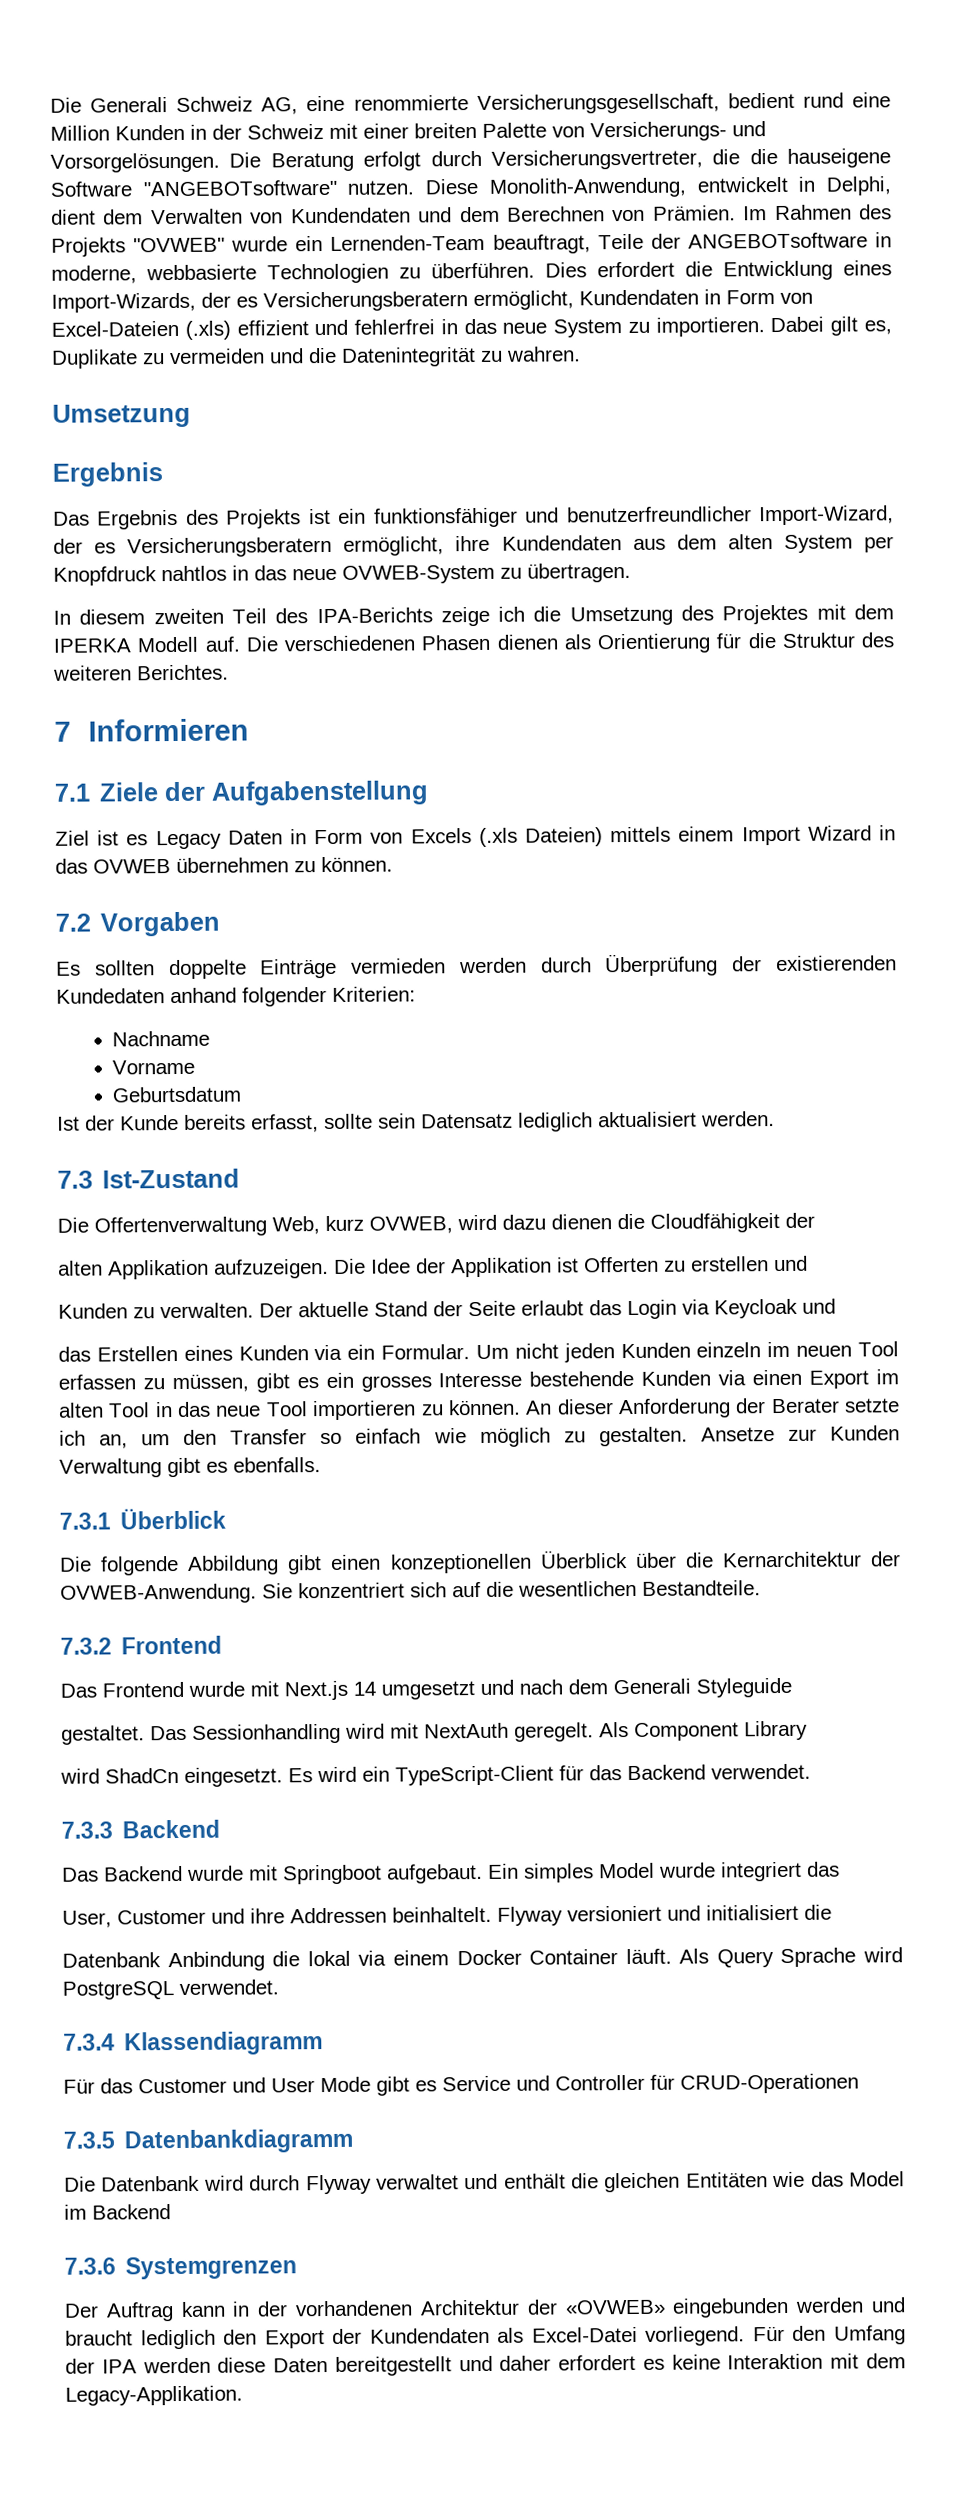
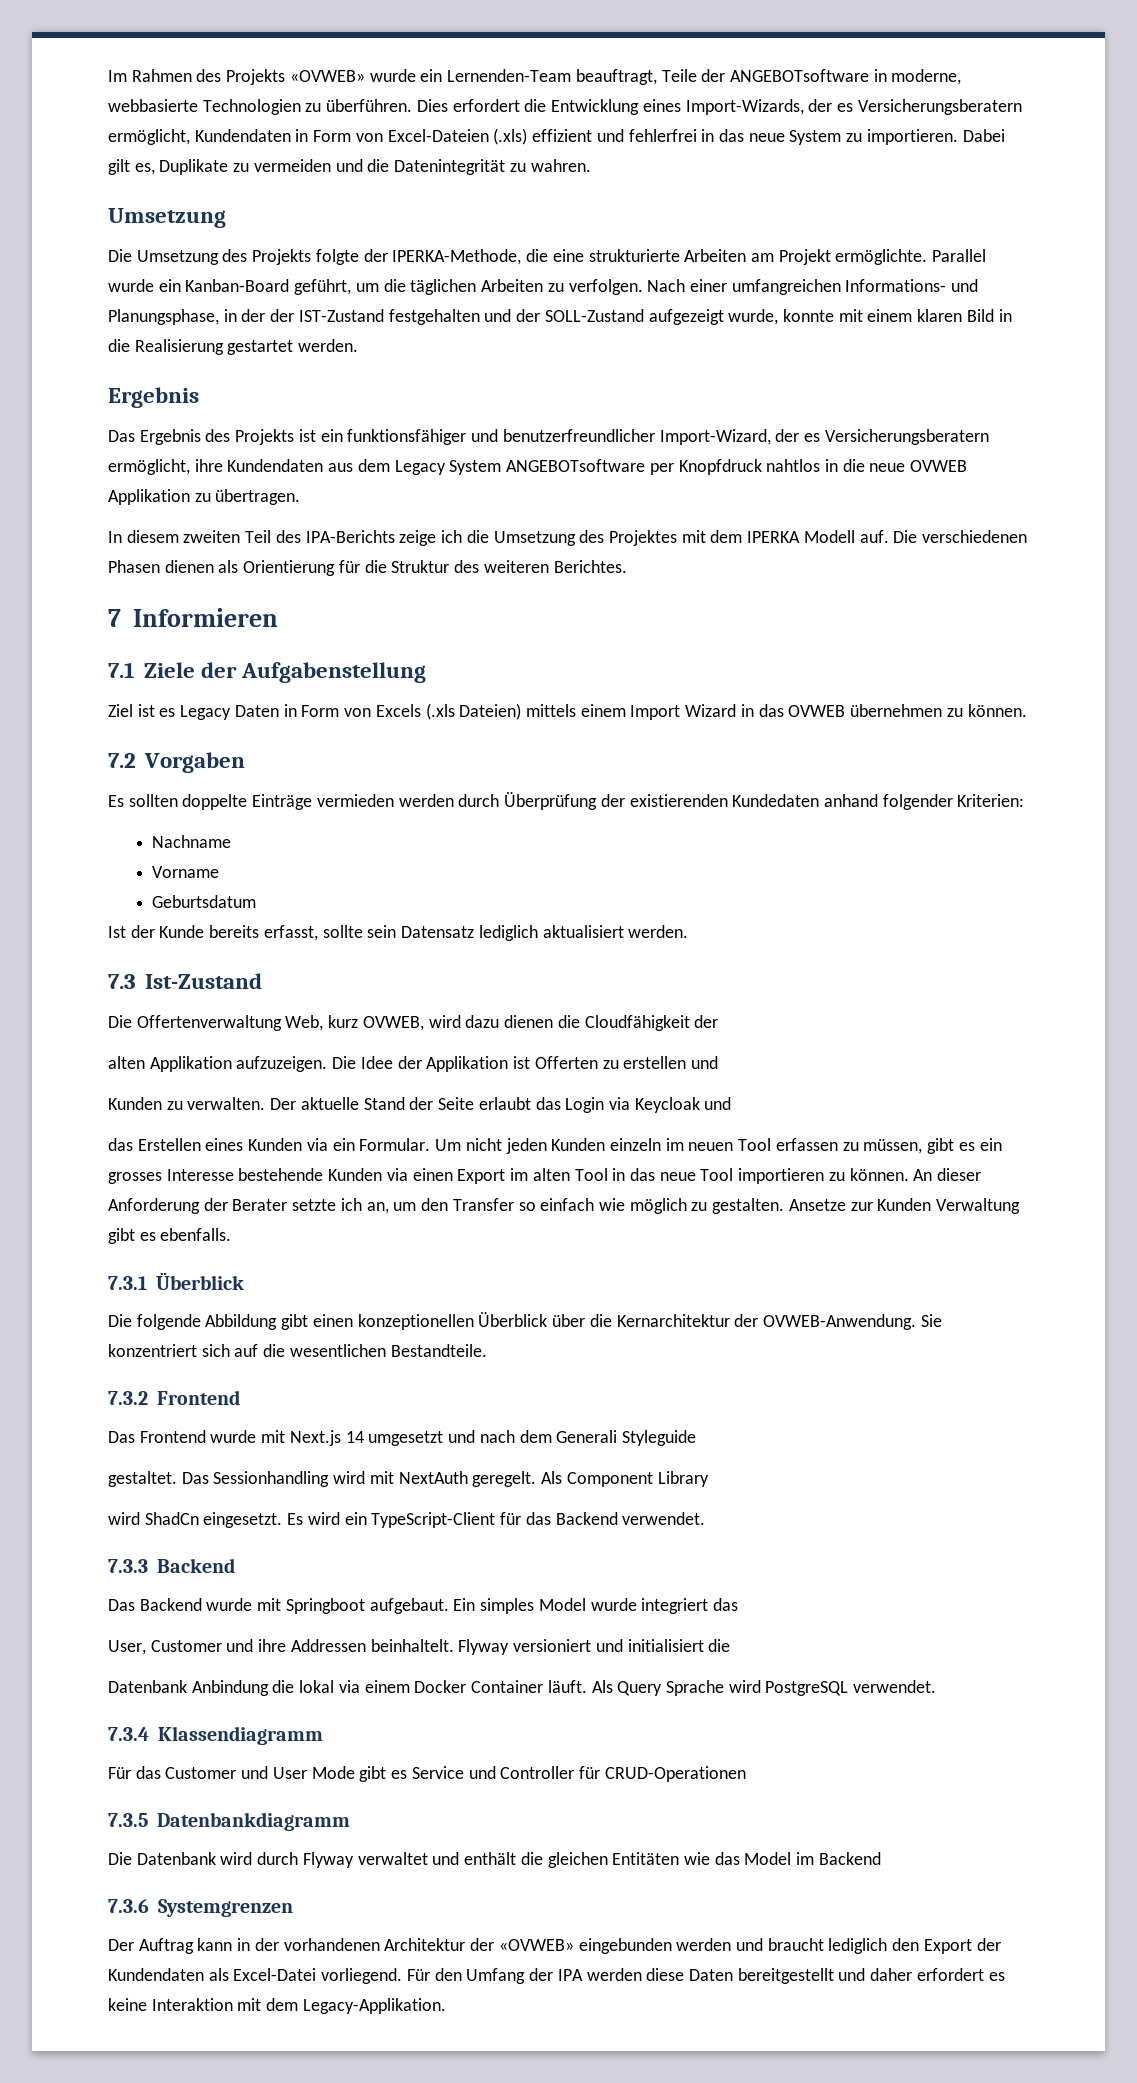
[50,92,891,115] [50,121,766,142] [50,148,891,173] [50,176,891,198] [51,205,736,225] Die Generali Schweiz AG, eine renommierte Versicherungsgesellschaft, bedient rund eine Million Kunden in der Schweiz mit einer breiten Palette von Versicherungs- und Vorsorgelösungen. Die Beratung erfolgt durch Versicherungsvertreter, die die hauseigene Software "ANGEBOTsoftware" nutzen. Diese Monolith-Anwendung, entwickelt in Delphi, dient dem Verwalten von Kundendaten und dem Berechnen von Prämien. -> (108, 76) none
[133,237,226,253] "OVWEB" -> [289,70,365,82] «OVWEB»
(191, 415) none -> [108,249,987,265] [108,279,979,295] [108,309,1012,325] [108,339,359,355] // Die Umsetzung des Projekts folgte der IPERKA-Methode, die eine strukturierte Arbeiten am Projekt ermöglichte. Parallel wurde ein Kanban-Board geführt, um die täglichen Arbeiten zu verfolgen. Nach einer umfangreichen Informations- und Planungsphase, in der der IST-Zustand festgehalten und der SOLL-Zustand aufgezeigt wurde, konnte mit einem klaren Bild in die Realisierung gestartet werden.
[727,534,853,553] alten System -> [394,459,646,475] Legacy System ANGEBOTsoftware
[254,564,495,584] das neue OVWEB-System -> [842,459,968,472] [108,489,190,505] die neue OVWEB Applikation

